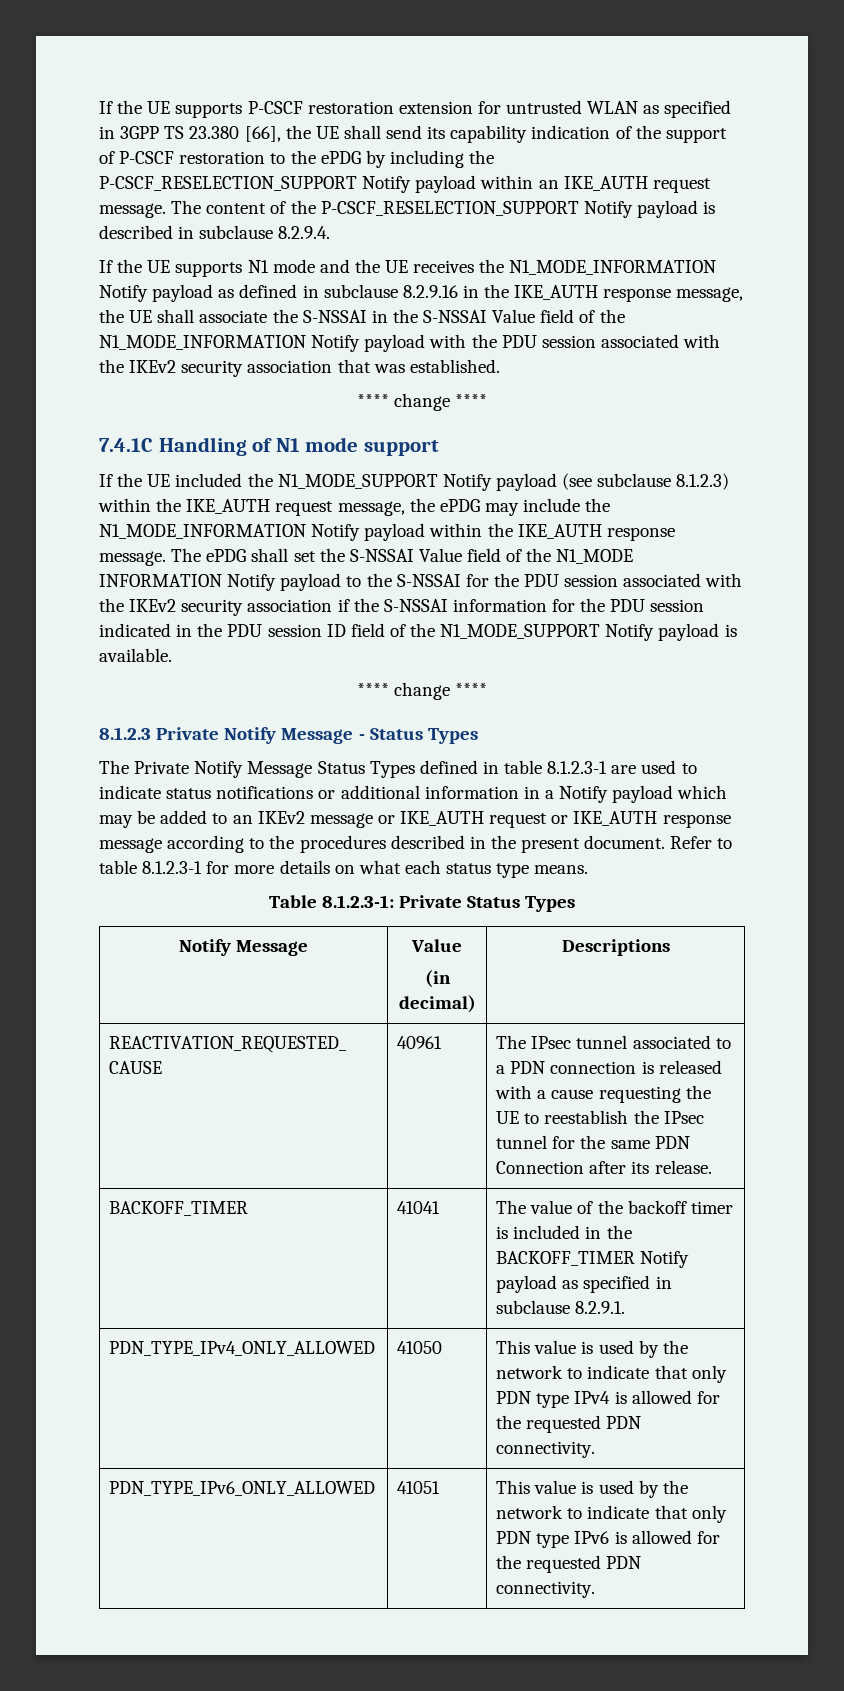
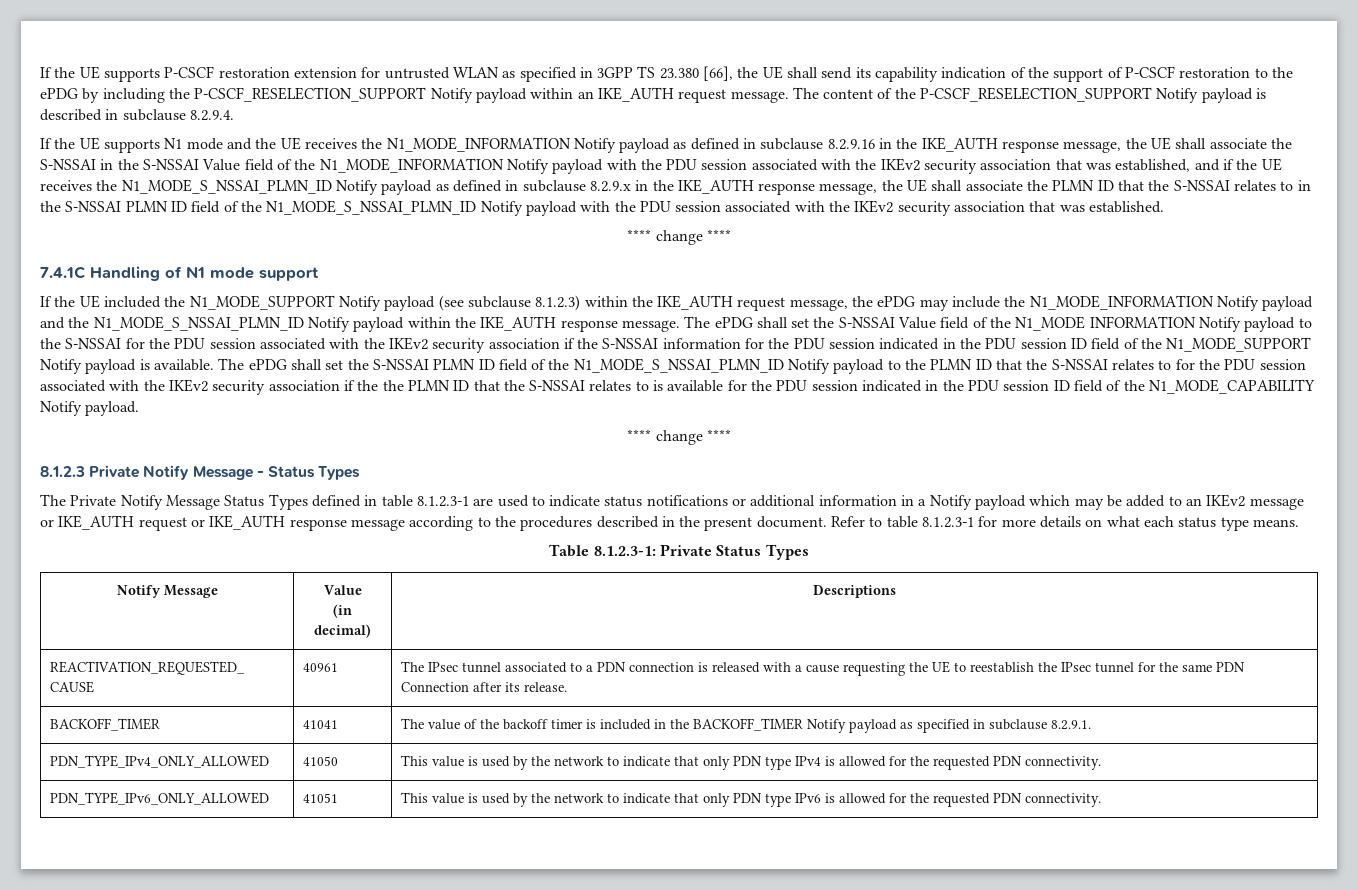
(405, 368) none -> [1115,158,1282,172] [40,179,1311,195] [40,200,1085,216] established, and if the UE receives the N1_MODE_S_NSSAI_PLMN_ID Notify payload as defined in subclause 8.2.9.x in the IKE_AUTH response message, the UE shall associate the PLMN ID that the S-NSSAI relates to in the S-NSSAI PLMN ID field of the N1_MODE_S_NSSAI_PLMN_ID Notify payload with the PDU session associated with the IKEv2 security association that was
(426, 532) none -> [40,316,405,332] and the N1_MODE_S_NSSAI_PLMN_ID Notify payload
(172, 655) none -> [218,358,1306,374] [40,379,1315,395] [40,401,140,416] The ePDG shall set the S-NSSAI PLMN ID field of the N1_MODE_S_NSSAI_PLMN_ID Notify payload to the PLMN ID that the S-NSSAI relates to for the PDU session associated with the IKEv2 security association if the the PLMN ID that the S-NSSAI relates to is available for the PDU session indicated in the PDU session ID field of the N1_MODE_CAPABILITY Notify payload.

